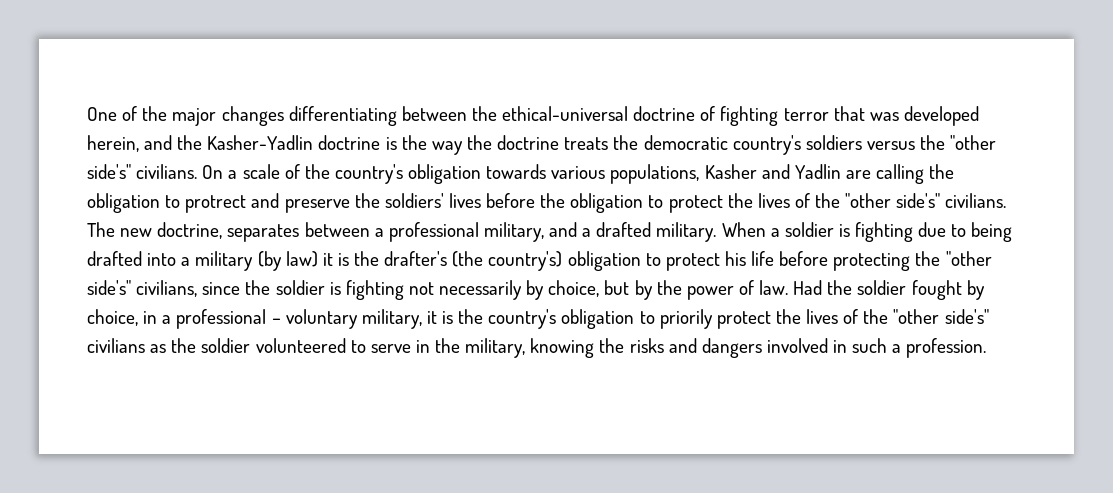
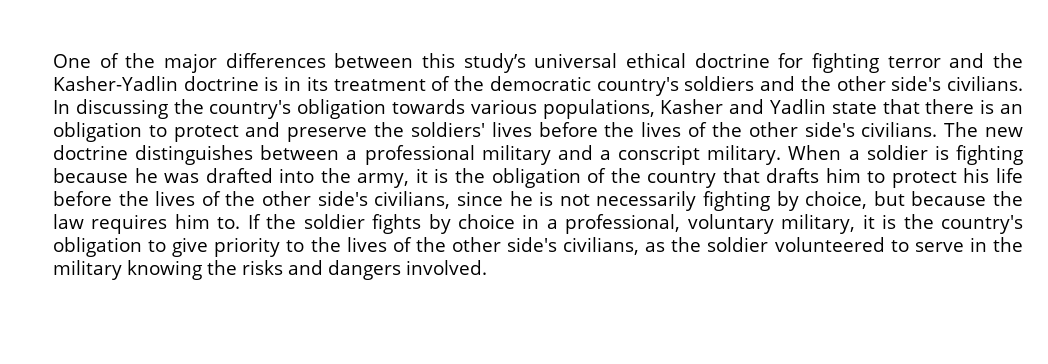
[221,106,979,126] [87,135,139,152] changes differentiating between the ethical-universal doctrine of fighting terror that was developed herein, -> [225,53,941,73] differences between this study’s universal ethical doctrine for fighting terror
[401,135,997,155] [87,164,300,179] the way the doctrine treats the democratic country's soldiers versus the "other side's" civilians. On a scale of -> [284,76,1024,96] [53,99,168,119] in its treatment of the democratic country's soldiers and the other side's civilians. In discussing
[845,164,955,184] [87,193,247,213] are calling the obligation to protrect -> [831,99,1023,114] [53,122,239,142] state that there is an obligation to protect
[570,193,941,213] obligation to protect the lives of the "other side's" -> [641,122,855,137] lives of the other side's
[157,222,300,242] doctrine, separates -> [53,145,254,165] doctrine distinguishes
[483,222,544,242] military, -> [481,145,551,165] military
[596,222,652,237] drafted -> [618,145,701,165] conscript
[918,222,1013,242] [87,251,641,271] due to being drafted into a military (by law) it is the drafter's (the country's) obligation -> [53,168,861,188] because he was drafted into the army, it is the obligation of the country that drafts him
[833,251,992,271] [87,280,404,300] protecting the "other side's" civilians, since the soldier is fighting -> [118,191,554,209] the lives of the other side's civilians, since he is
(523, 290) none -> [702,191,770,211] fighting
[634,280,985,300] [87,309,281,329] by the power of law. Had the soldier fought by choice, in a professional – -> [911,191,1023,206] [53,214,681,234] because the law requires him to. If the soldier fights by choice in a professional,
[659,309,989,329] [87,338,145,353] priorily protect the lives of the "other side's" civilians -> [172,237,640,257] give priority to the lives of the other side's civilians,
[465,338,526,358] military, -> [53,260,122,280] military
[766,338,987,358] involved in such a profession. -> [406,260,487,275] involved.

